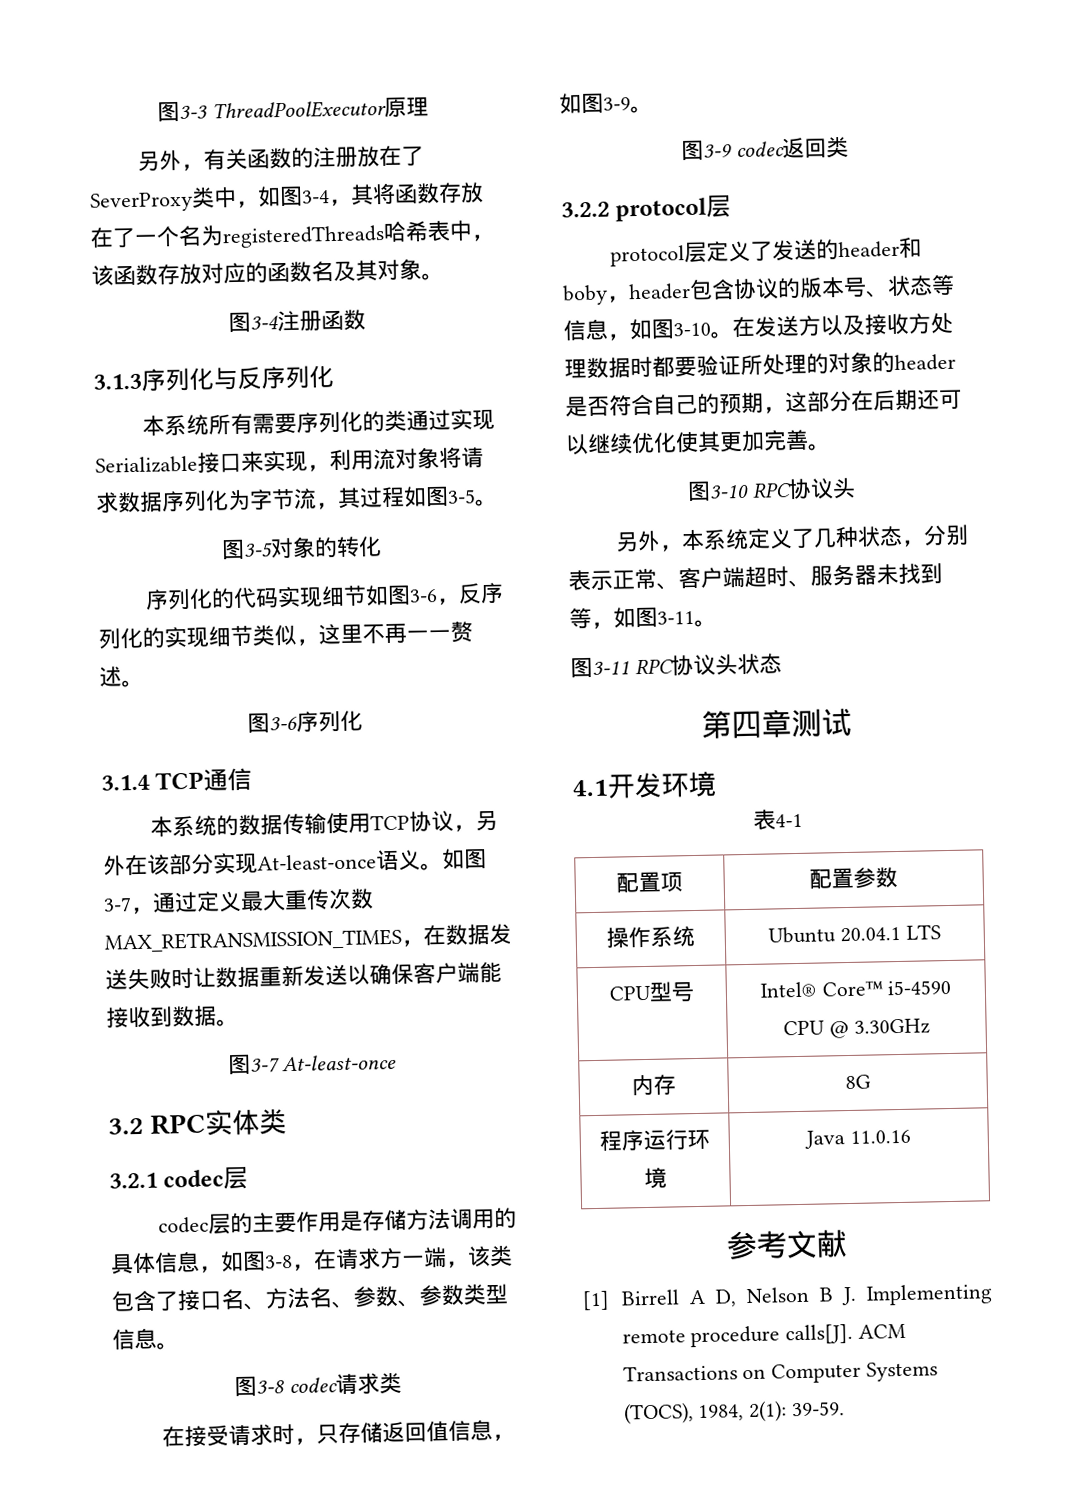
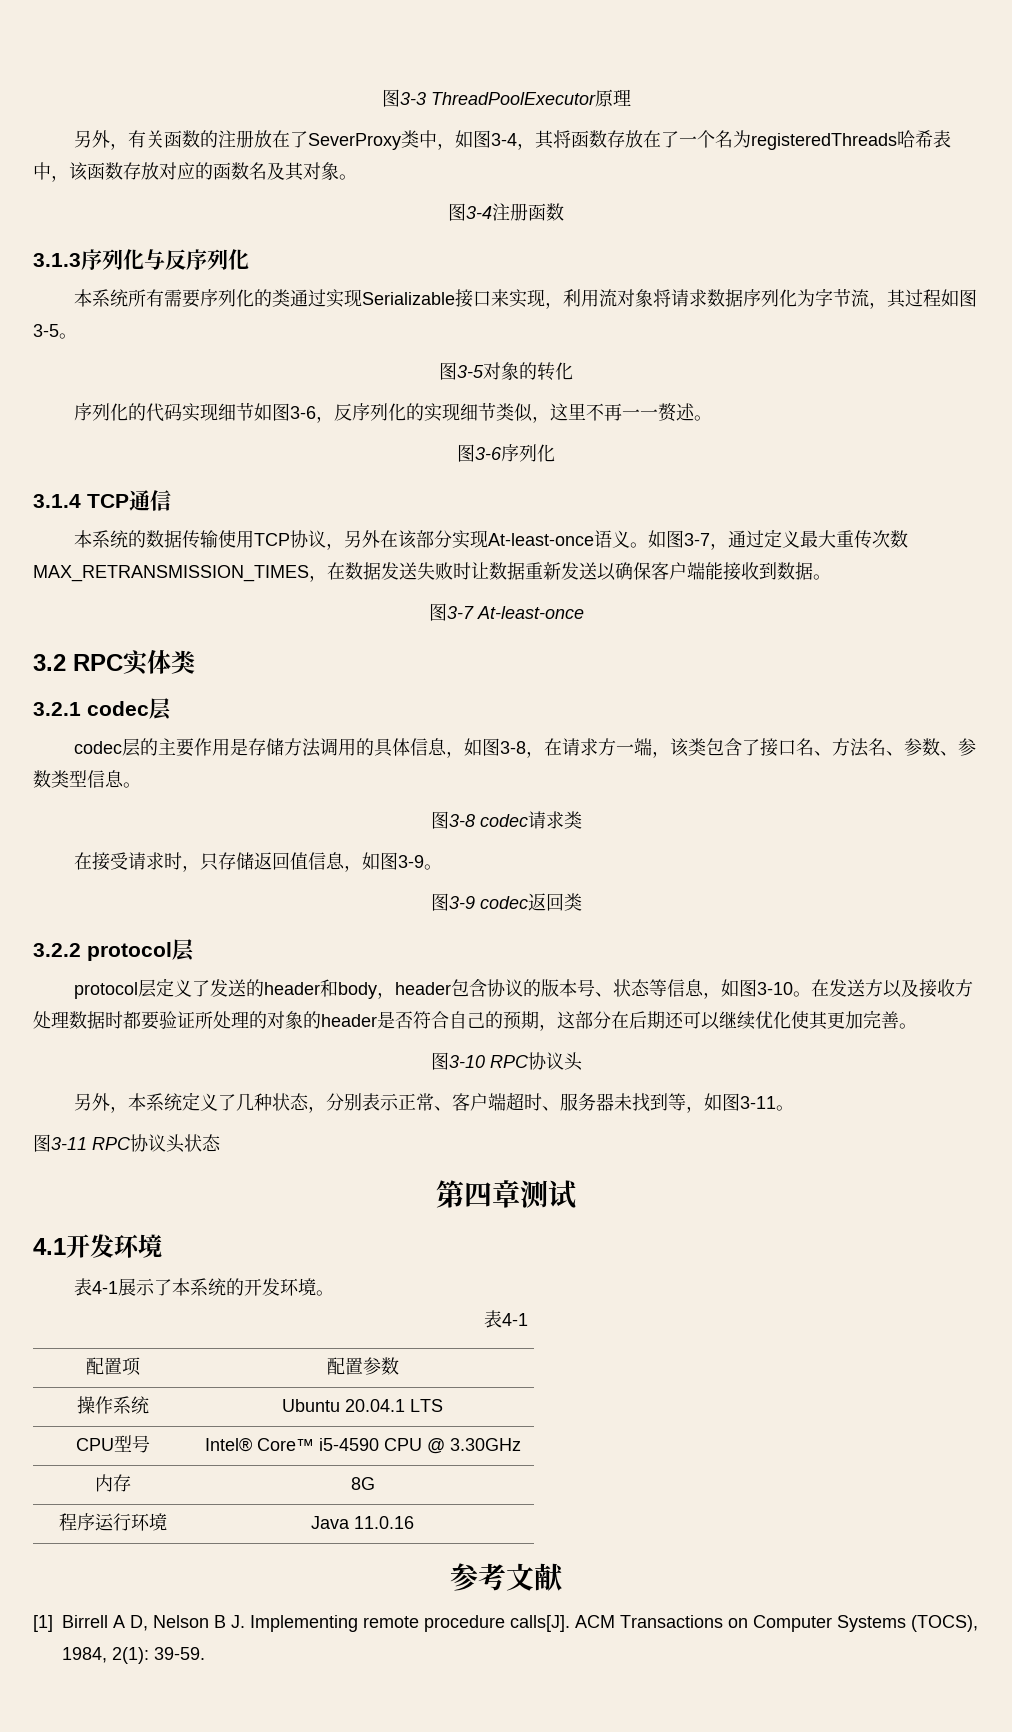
[562,284,608,306] boby -> [338,982,378,999] body
(717, 784) none -> [74,1278,335,1296] // 表4-1展示了本系统的开发环境。

